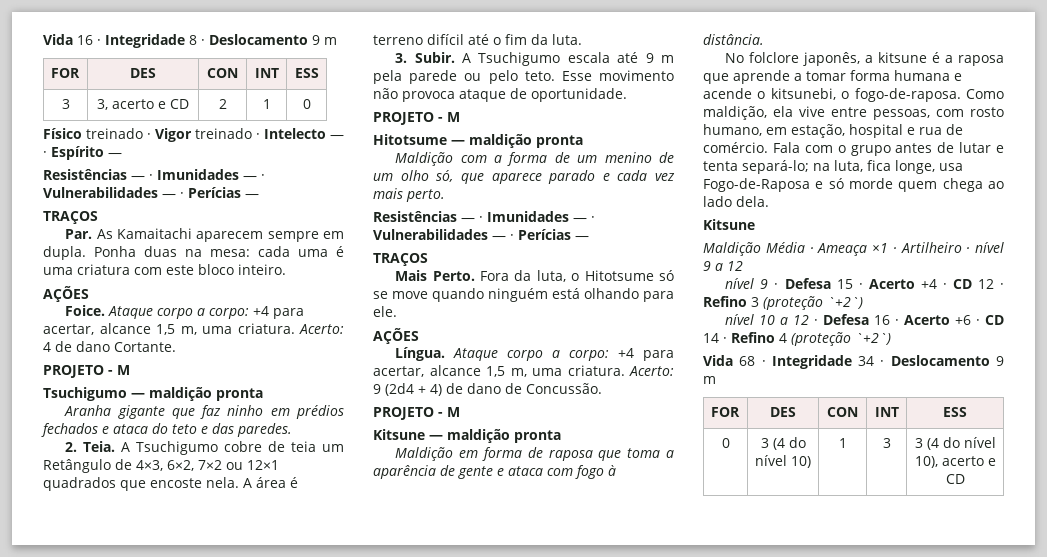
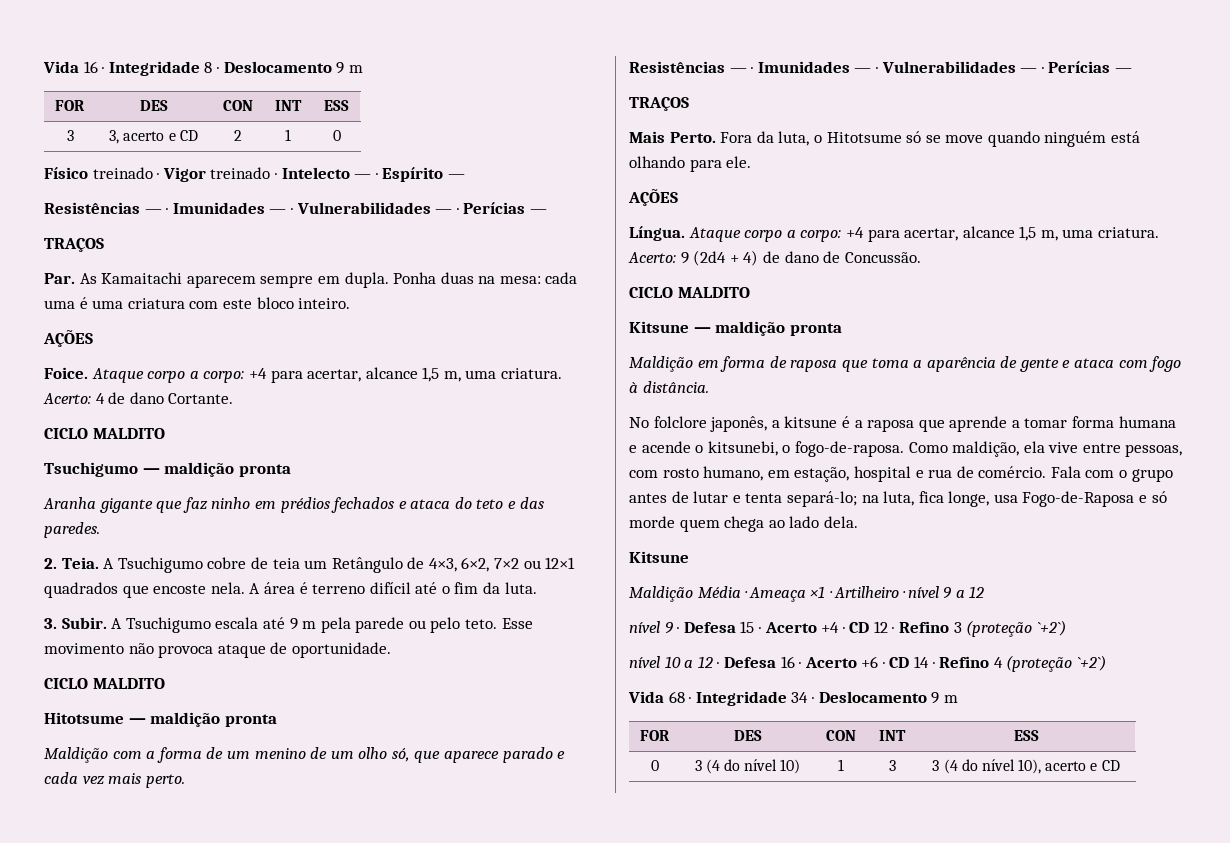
[43,365,130,378] PROJETO - M -> [44,428,165,439] CICLO MALDITO
[373,112,460,125] PROJETO - M -> [44,678,165,689] CICLO MALDITO
[373,407,460,420] PROJETO - M -> [629,287,750,298] CICLO MALDITO

